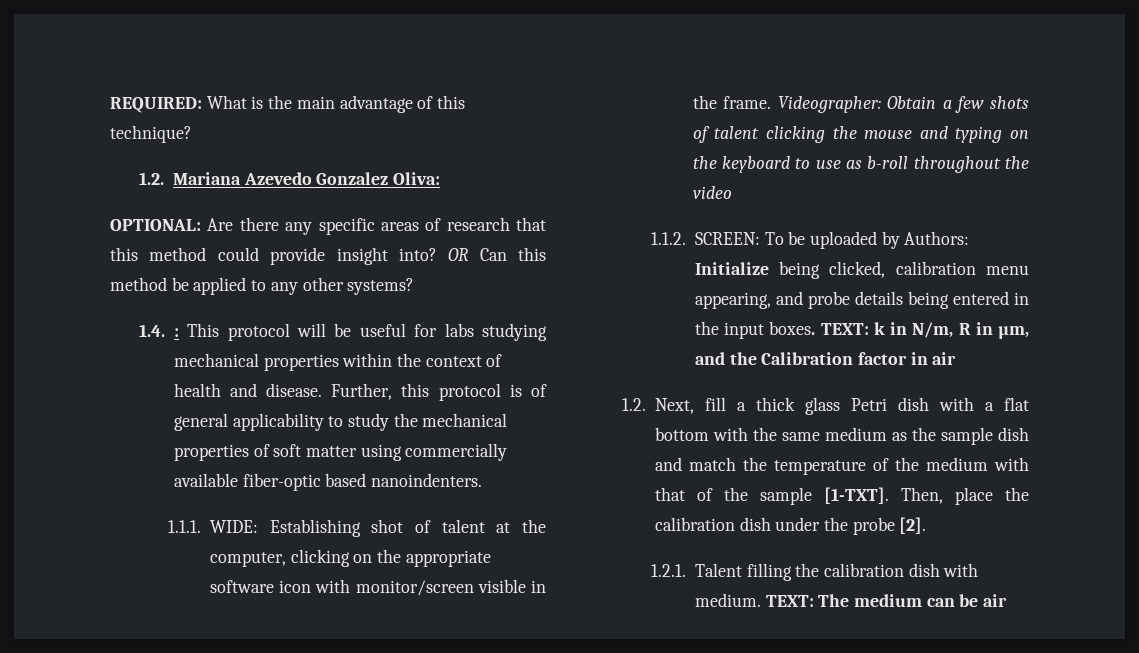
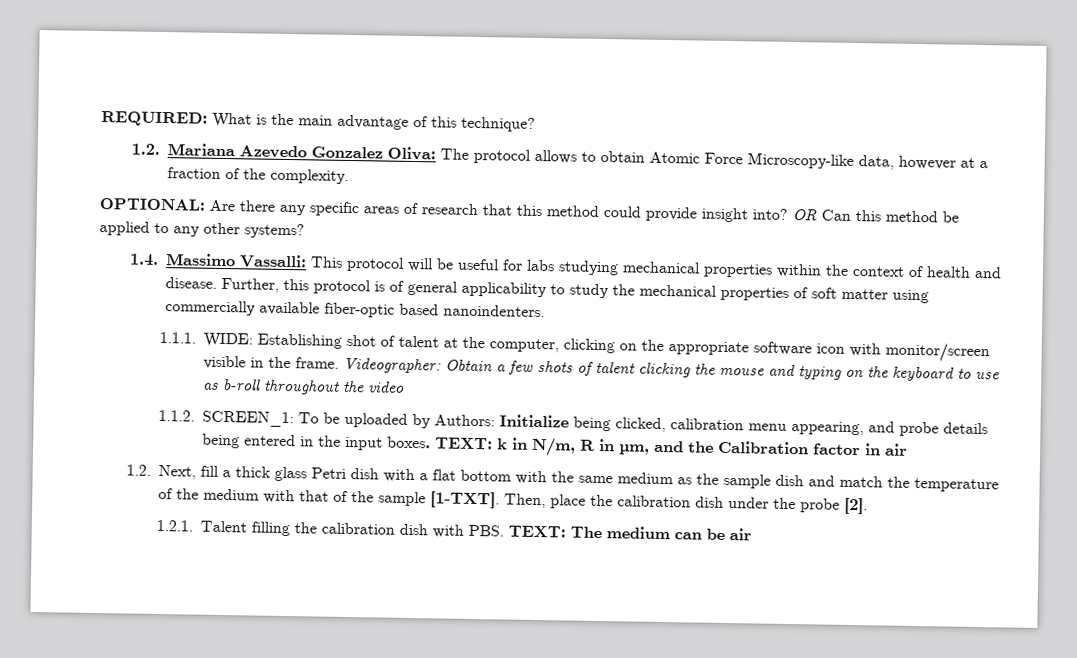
(440, 178) none -> [439,148,988,170] [166,167,349,184] The protocol allows to obtain Atomic Force Microscopy-like data, however at a fraction of the complexity.
[173,328,179,337] : -> [164,253,307,269] Massimo Vassalli:
[694,232,760,245] SCREEN: -> [201,410,294,428] SCREEN_1:
[694,593,761,607] medium. -> [467,524,504,537] PBS.

